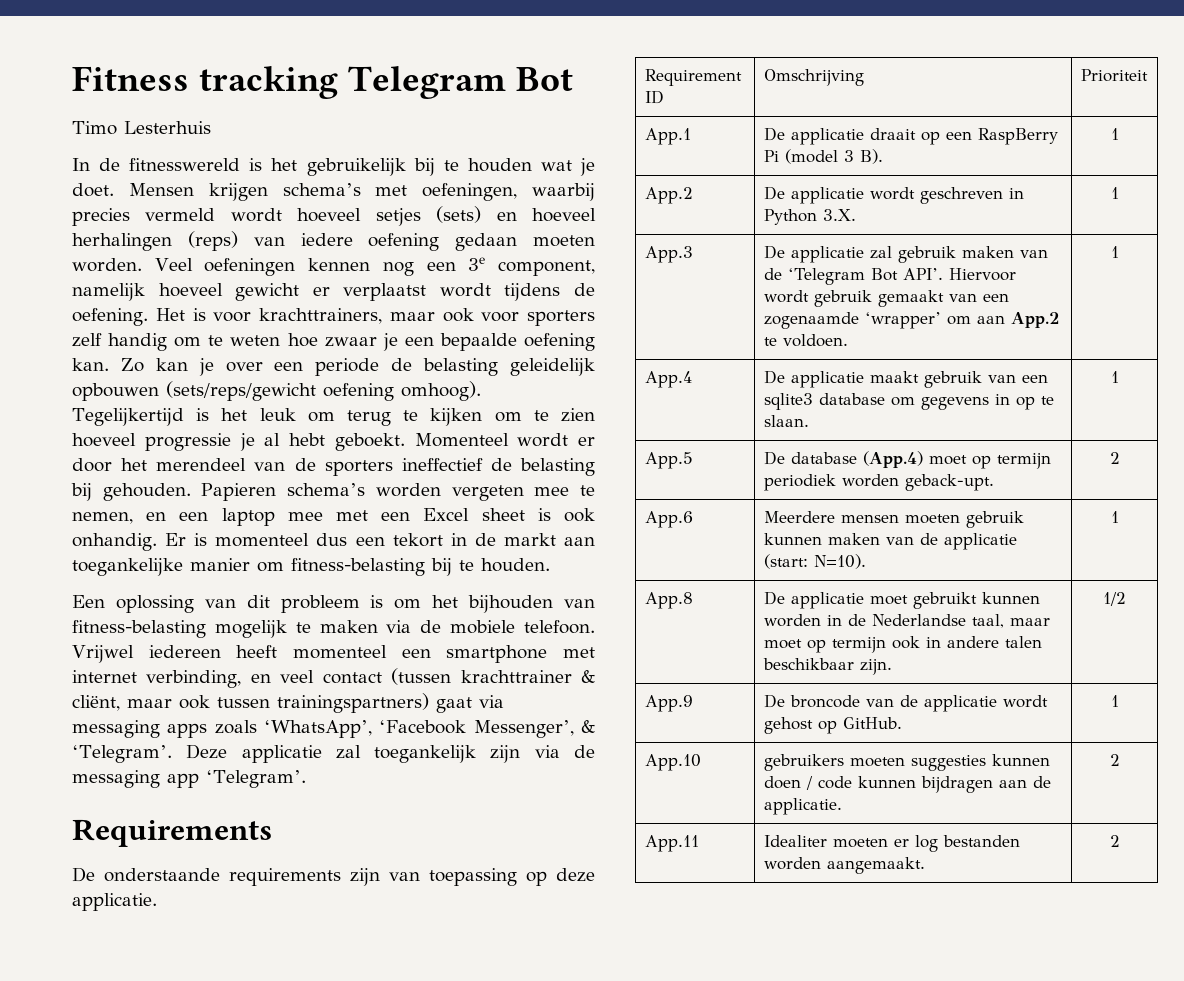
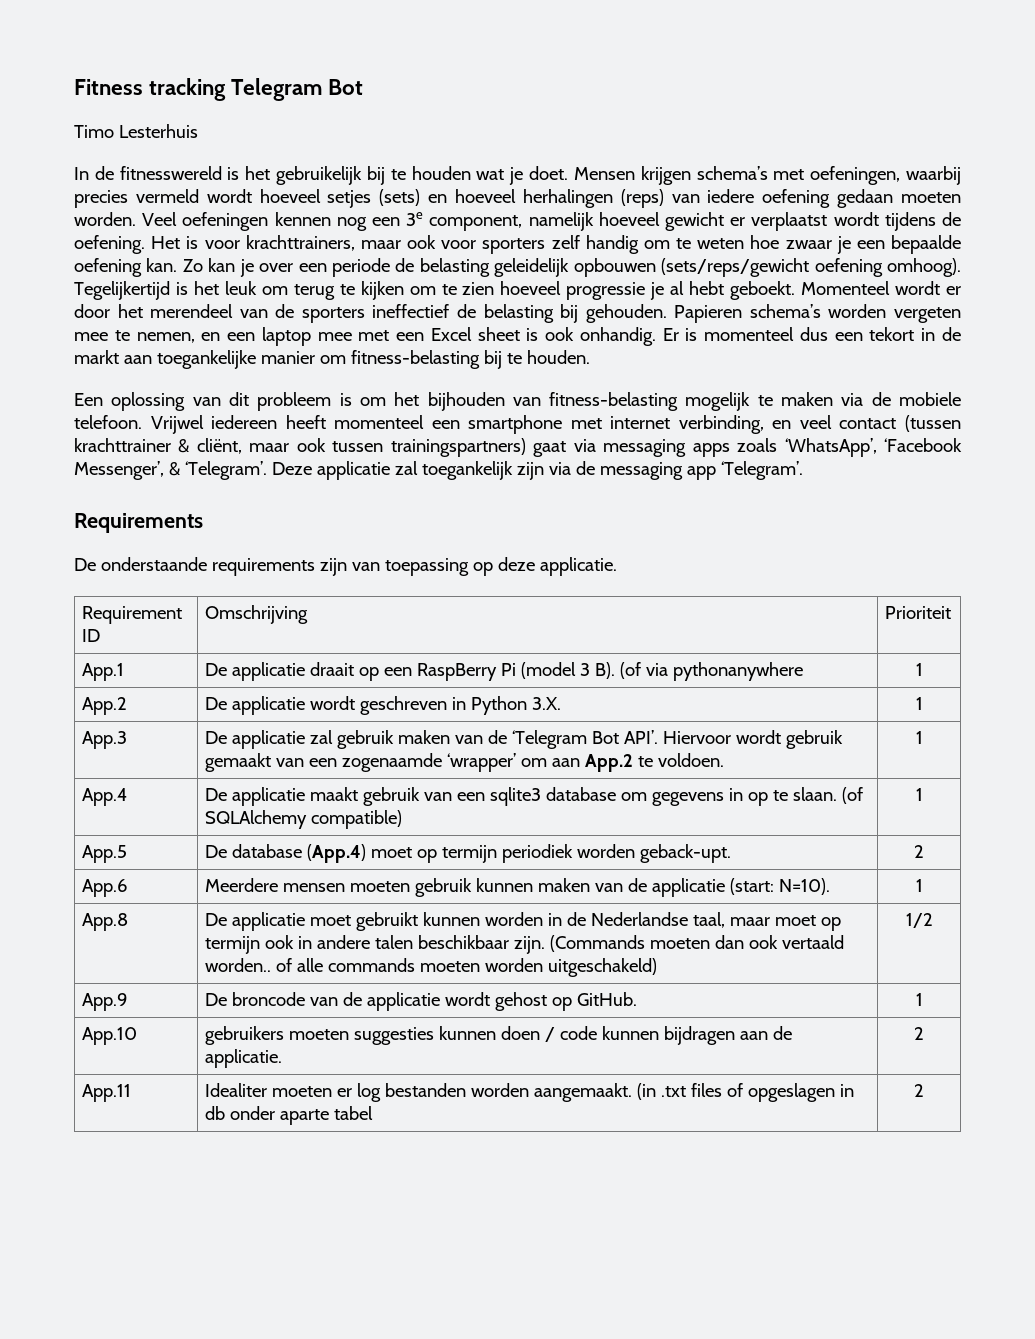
(883, 156) none -> [619,662,803,681] (of via pythonanywhere
(809, 421) none -> [841,787,863,804] [204,810,402,829] (of SQLAlchemy compatible)
(892, 667) none -> [549,935,844,952] [204,958,657,977] (Commands moeten dan ook vertaald worden.. of alle commands moeten worden uitgeschakeld)
(925, 865) none -> [636,1083,854,1102] [204,1106,373,1125] (in .txt files of opgeslagen in db onder aparte tabel

